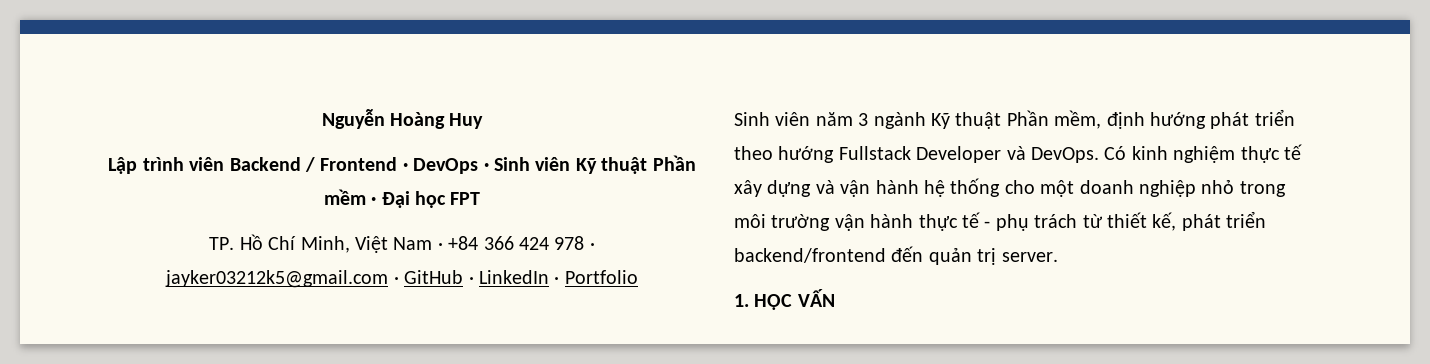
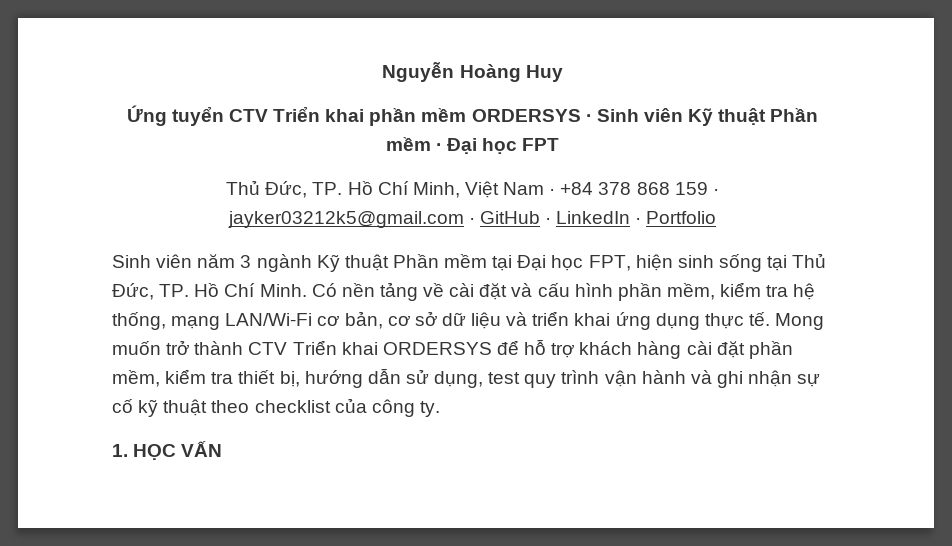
[108,157,479,174] Lập trình viên Backend / Frontend · DevOps -> [126,105,581,126] Ứng tuyển CTV Triển khai phần mềm ORDERSYS
(481, 198) none -> [226,180,308,198] Thủ Đức,
[483,236,585,250] 366 424 978 -> [598,182,708,195] 378 868 159
[1054,109,1295,129] [734,144,1302,163] [734,178,1286,197] [734,211,1267,231] [734,246,1058,265] mềm, định hướng phát triển theo hướng Fullstack Developer và DevOps. Có kinh nghiệm thực tế xây dựng và vận hành hệ thống cho một doanh nghiệp nhỏ trong môi trường vận hành thực tế - phụ trách từ thiết kế, phát triển backend/frontend đến quản trị server. -> [444,253,827,272] [112,282,816,301] [112,311,825,330] [112,339,793,359] [112,368,821,388] [112,398,440,417] mềm tại Đại học FPT, hiện sinh sống tại Thủ Đức, TP. Hồ Chí Minh. Có nền tảng về cài đặt và cấu hình phần mềm, kiểm tra hệ thống, mạng LAN/Wi-Fi cơ bản, cơ sở dữ liệu và triển khai ứng dụng thực tế. Mong muốn trở thành CTV Triển khai ORDERSYS để hỗ trợ khách hàng cài đặt phần mềm, kiểm tra thiết bị, hướng dẫn sử dụng, test quy trình vận hành và ghi nhận sự cố kỹ thuật theo checklist của công ty.

